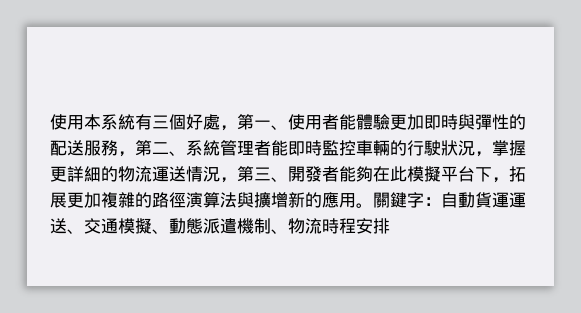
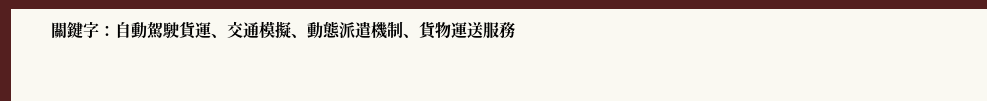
[50,114,526,131] [50,140,526,157] [50,166,526,183] [50,192,373,208] 使用本系統有三個好處，第一、使用者能體驗更加即時與彈性的配送服務，第二、系統管理者能即時監控車輛的行駛狀況，掌握更詳細的物流運送情況，第三、開發者能夠在此模擬平台下，拓展更加複雜的路徑演算法與擴增新的應用。 -> (51, 30) none
[475,192,526,208] [50,218,67,234] 貨運運送 -> [147,21,211,39] 駕駛貨運
[288,218,390,234] 物流時程安排 -> [419,21,515,39] 貨物運送服務

